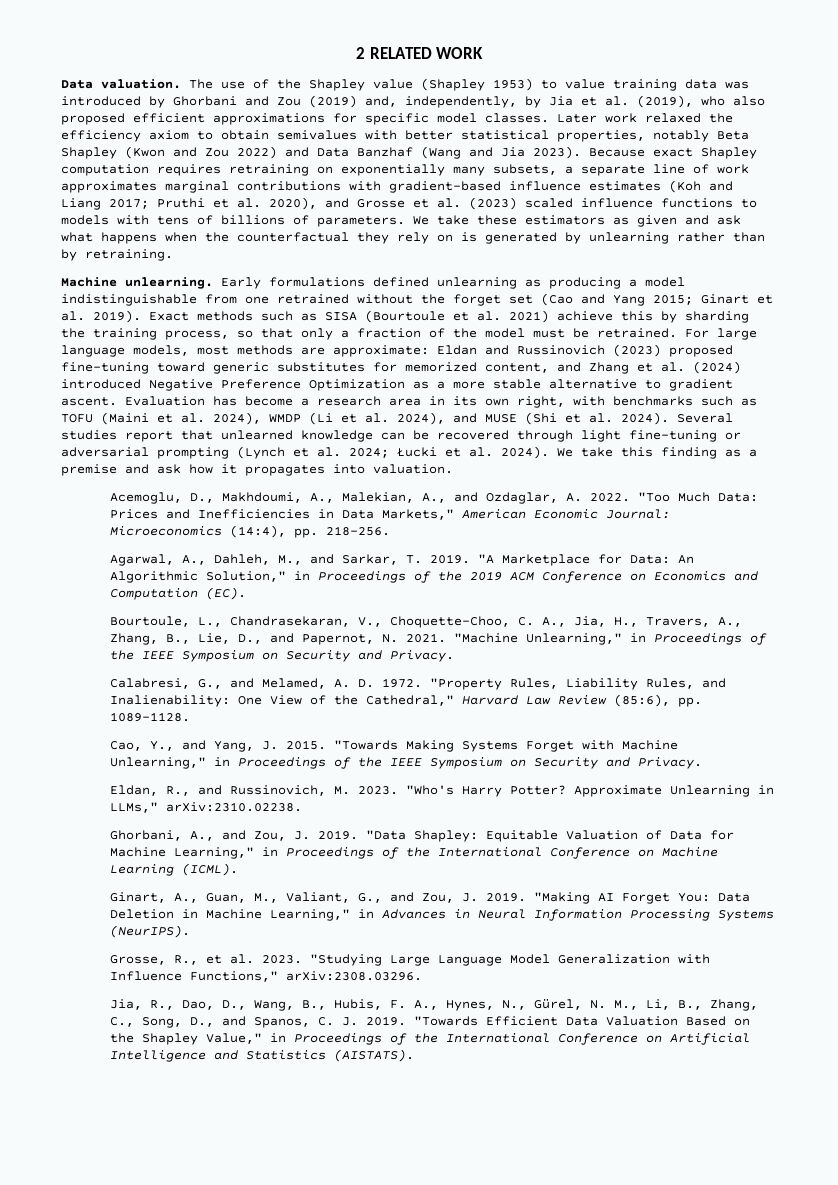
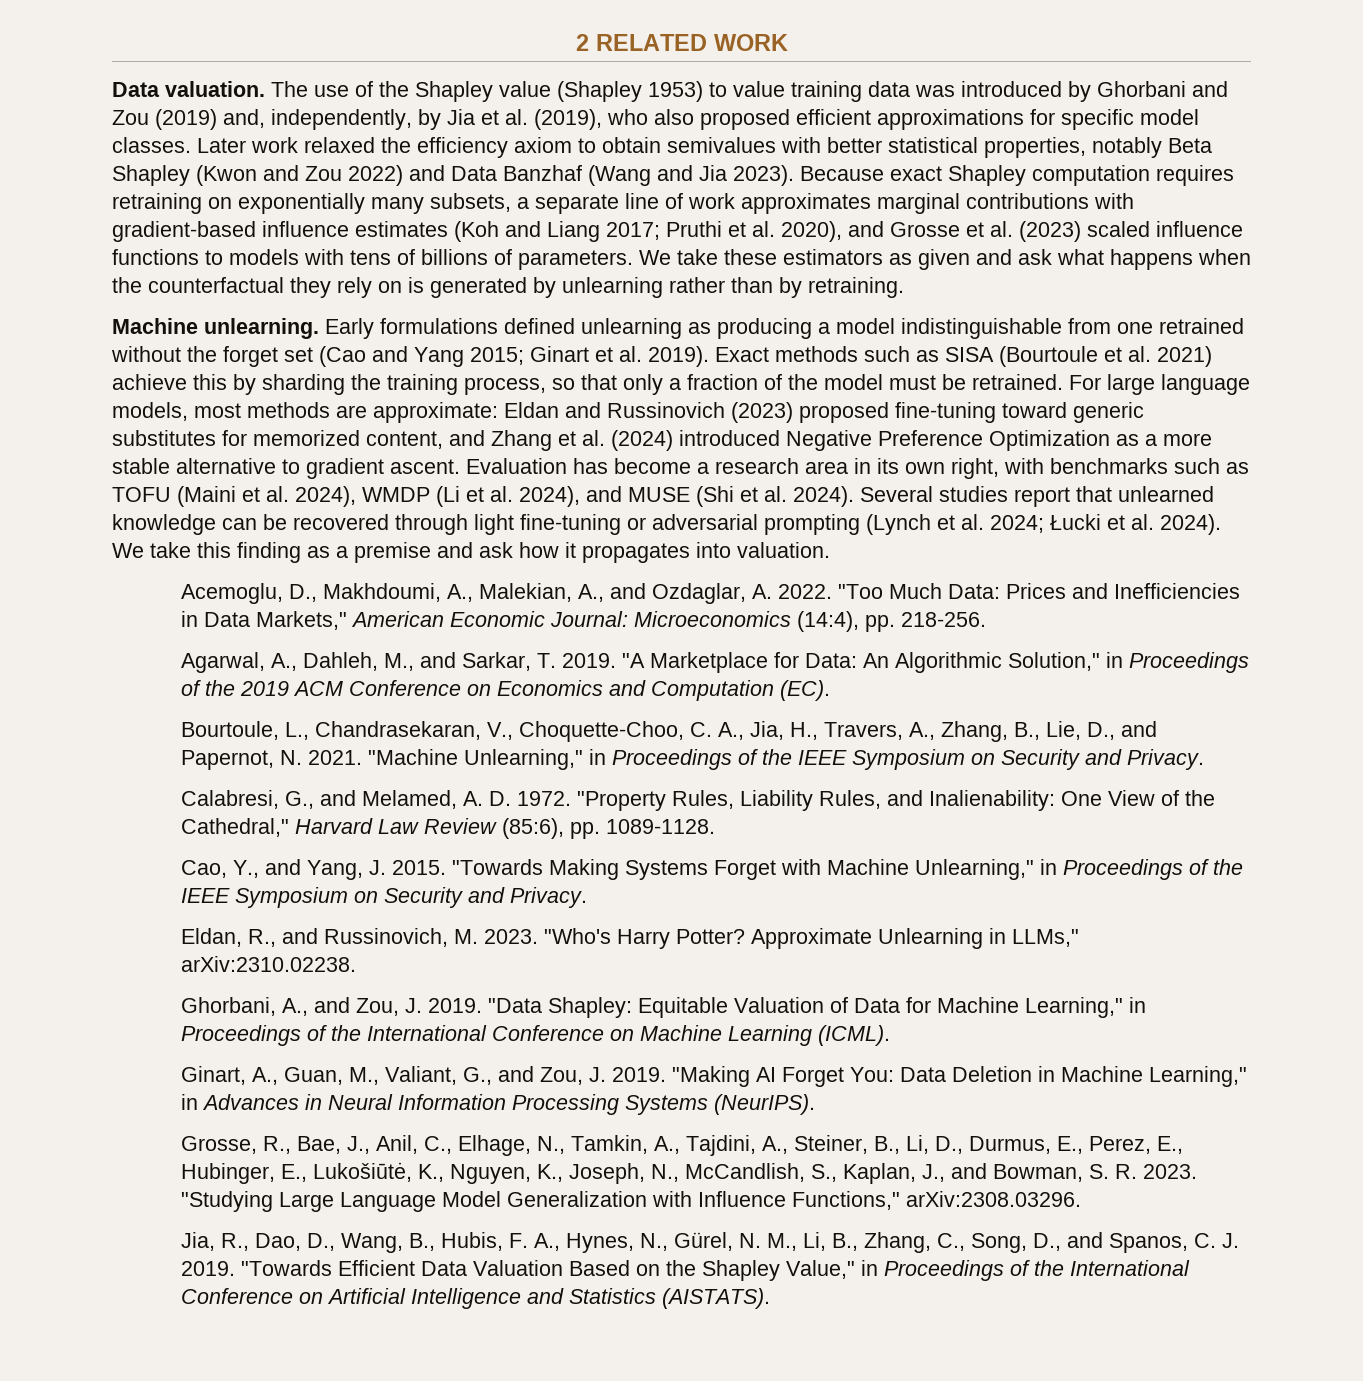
[206,954,255,964] et al. -> [297,1135,1184,1156] [181,1162,1138,1184] Bae, J., Anil, C., Elhage, N., Tamkin, A., Tajdini, A., Steiner, B., Li, D., Durmus, E., Perez, E., Hubinger, E., Lukošiūtė, K., Nguyen, K., Joseph, N., McCandlish, S., Kaplan, J., and Bowman, S. R.

